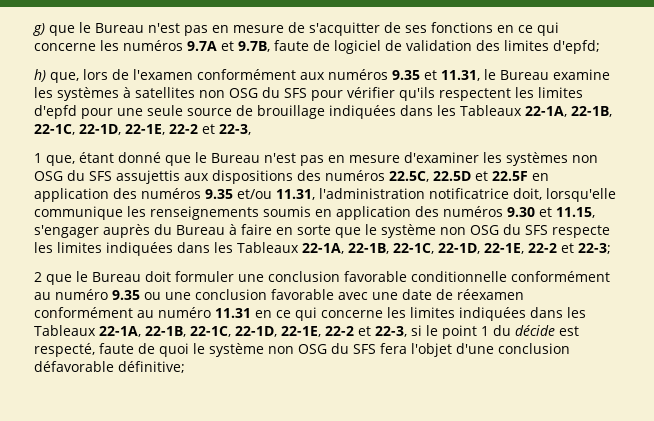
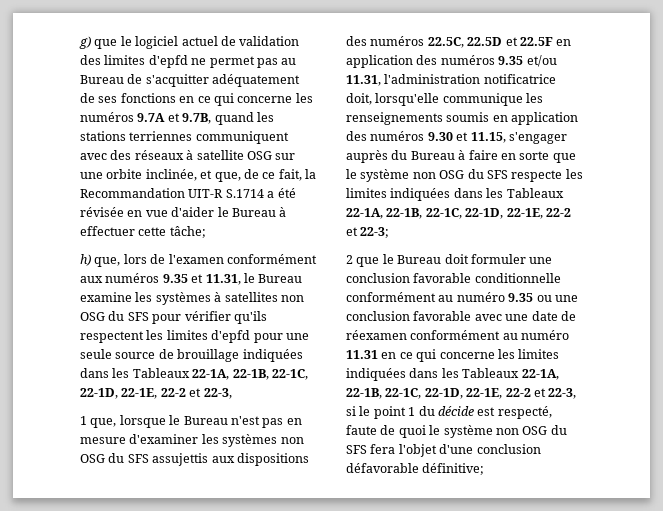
[95,23,284,36] Bureau n'est pas en mesure -> [135,36,300,49] [80,55,297,68] [80,75,124,84] logiciel actuel de validation des limites d'epfd ne permet pas au Bureau
(380, 29) none -> [212,74,301,87] adéquatement
[274,40,600,54] faute de logiciel de validation des limites d'epfd; -> [214,112,274,125] [80,131,289,144] [80,150,296,160] [80,169,316,182] [80,188,296,198] [80,207,287,217] [80,226,206,238] quand les stations terriennes communiquent avec des réseaux à satellite OSG sur une orbite inclinée, et que, de ce fait, la Recommandation UIT-R S.1714 a été révisée en vue d'aider le Bureau à effectuer cette tâche;
[79,152,191,166] étant donné que -> [119,415,166,428] lorsque

